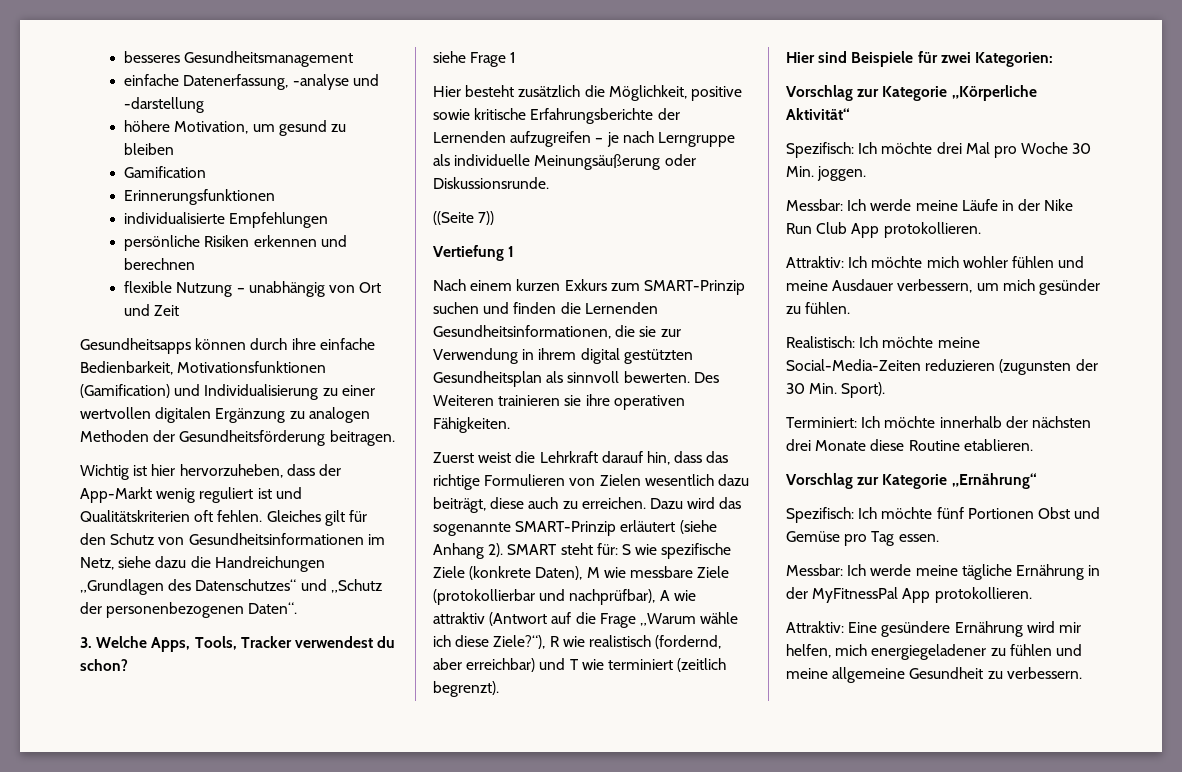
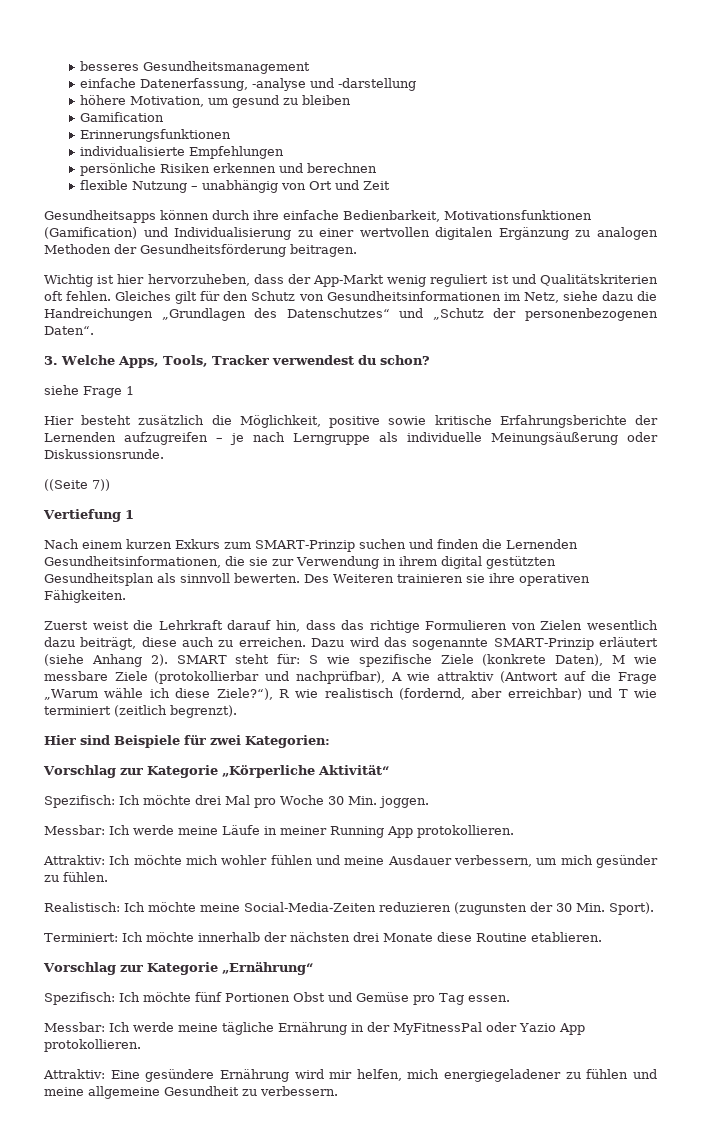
[1018,199,1074,211] [786,222,848,234] der Nike Run Club -> [280,826,384,838] meiner Running
(899, 595) none -> [486,1022,556,1032] oder Yazio

